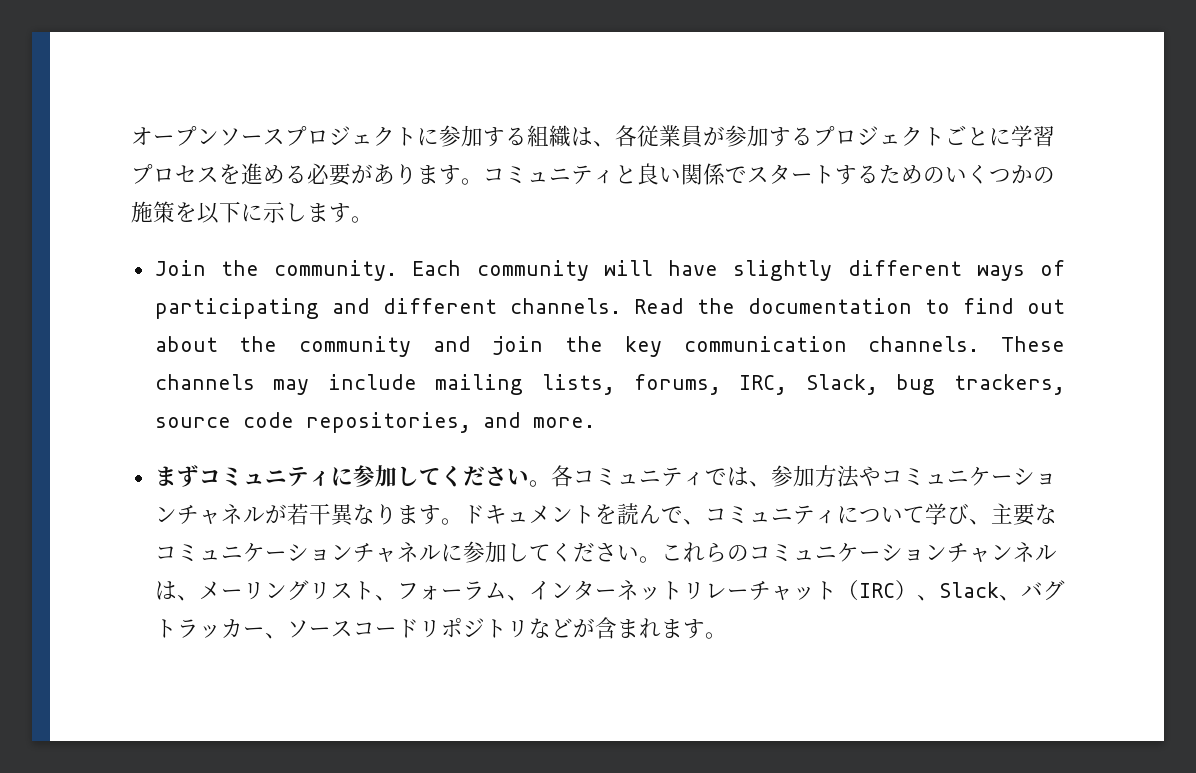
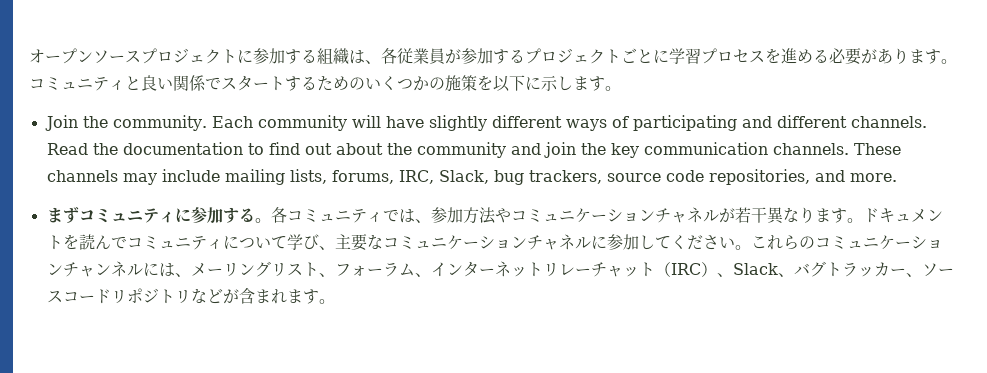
[396,466,529,487] してください -> [222,207,255,223] する
[682,519,705,525] 、 -> (127, 242) none
(1057, 553) none -> [142,262,159,276] に

